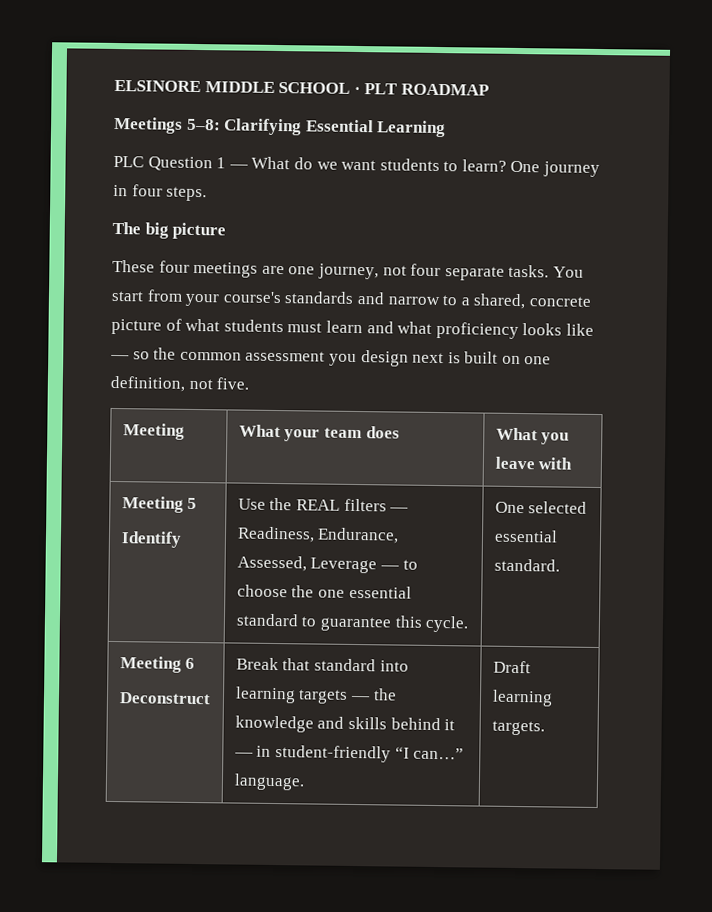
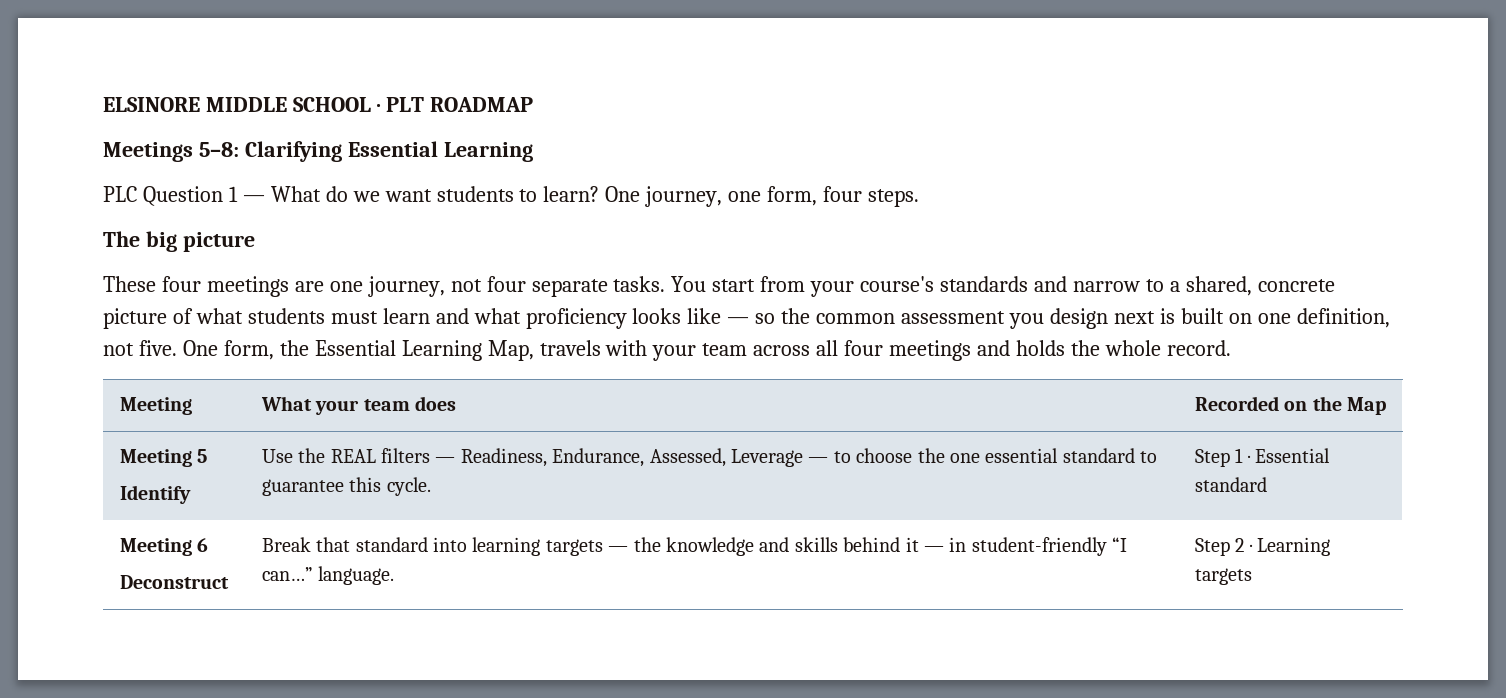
[543,161,601,178] [113,184,128,197] journey in -> [645,186,818,207] journey, one form,
(250, 383) none -> [182,340,1231,361] One form, the Essential Learning Map, travels with your team across all four meetings and holds the whole record.
[495,427,570,445] [494,456,573,470] What you leave with -> [1194,396,1387,415] Recorded on the Map
[494,501,588,514] [493,529,558,543] [493,558,560,572] One selected essential standard. -> [1194,448,1331,467] [1194,477,1267,492] Step 1 · Essential standard
[492,660,531,674] [491,689,553,707] [491,720,545,736] Draft learning targets. -> [1194,537,1331,556] [1194,568,1252,585] Step 2 · Learning targets

